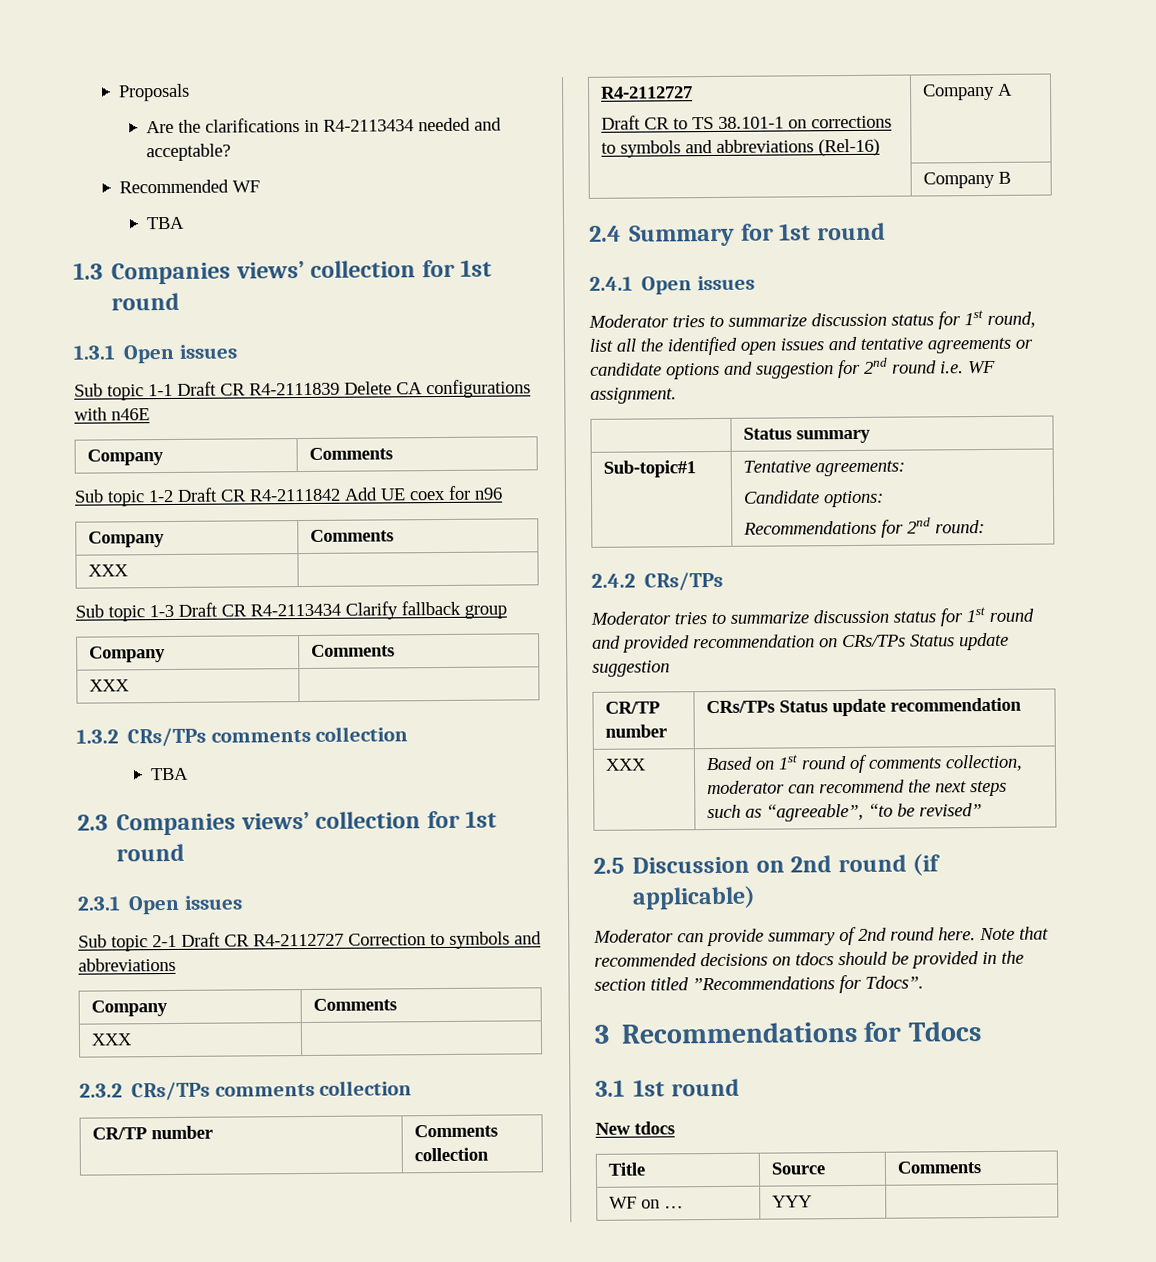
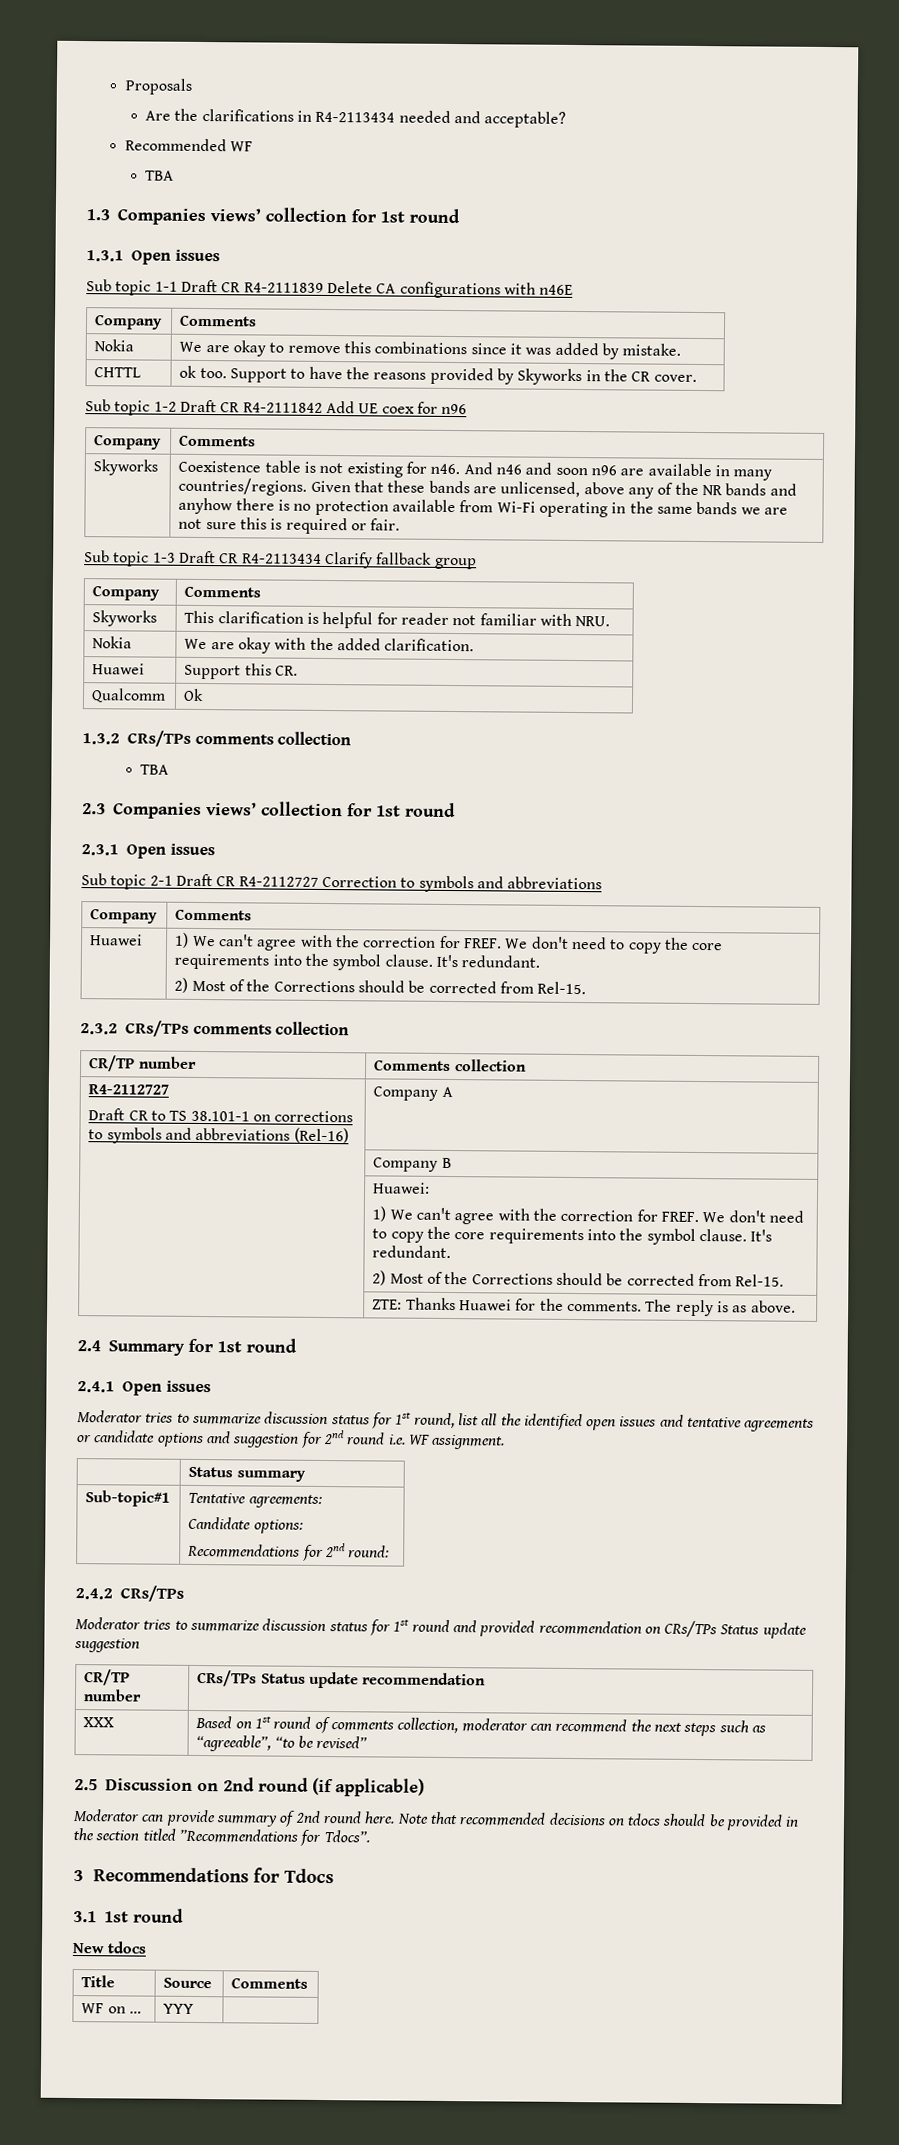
(394, 453) none -> [94,339,135,352] [179,340,682,360] [94,367,142,378] [179,365,697,386] // Nokia | We are okay to remove this combinations since it was added by mistake. // CHTTL | ok too. Support to have the reasons provided by Skyworks in the CR cover.
[88,564,130,577] XXX | -> [93,459,159,476] [178,460,773,481] [178,477,797,499] [178,497,788,518] [178,517,401,535] Skyworks | Coexistence table is not existing for n46. And n46 and soon n96 are available in many countries/regions. Given that these bands are unlicensed, above any of the NR bands and anyhow there is no protection available from Wi-Fi operating in the same bands we are not sure this is required or fair.
[89,679,131,692] XXX | -> [92,610,158,627] [184,610,611,629] [92,636,133,649] [184,637,475,654] [92,663,146,675] [184,663,299,680] [91,688,167,703] [183,688,205,702] Skyworks | This clarification is helpful for reader not familiar with NRU. // Nokia | We are okay with the added clarification. // Huawei | Support this CR. // Qualcomm | Ok
[91,1033,134,1046] XXX | -> [90,934,144,946] [174,932,724,954] [174,953,541,971] [174,977,587,995] Huawei | 1) We can't agree with the correction for FREF. We don't need to copy the core requirements into the symbol clause. It's redundant. // 2) Most of the Corrections should be corrected from Rel-15.
(1012, 177) none -> [373,1182,431,1194] [372,1206,804,1225] [372,1226,773,1245] [372,1245,452,1259] [372,1270,785,1287] [372,1297,796,1317] // | Huawei: // 1) We can't agree with the correction for FREF. We don't need to copy the core requirements into the symbol clause. It's redundant. // 2) Most of the Corrections should be corrected from Rel-15. // | ZTE: Thanks Huawei for the comments. The reply is as above.

